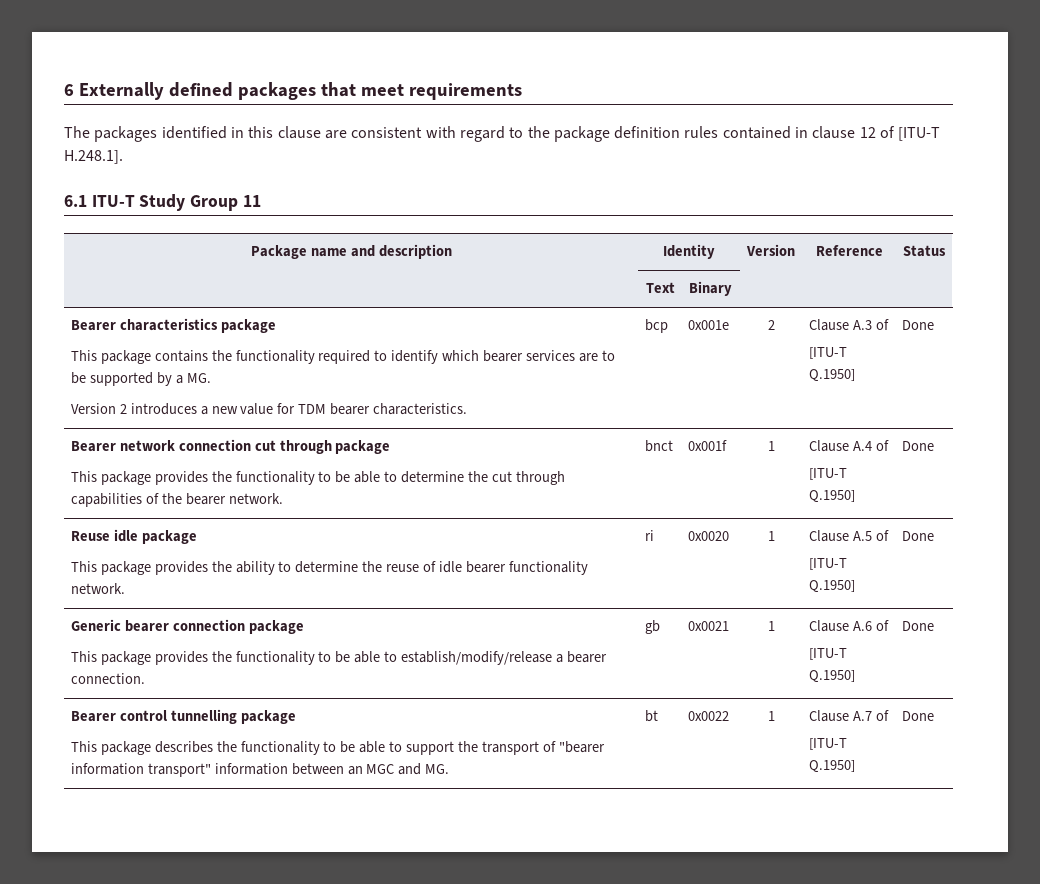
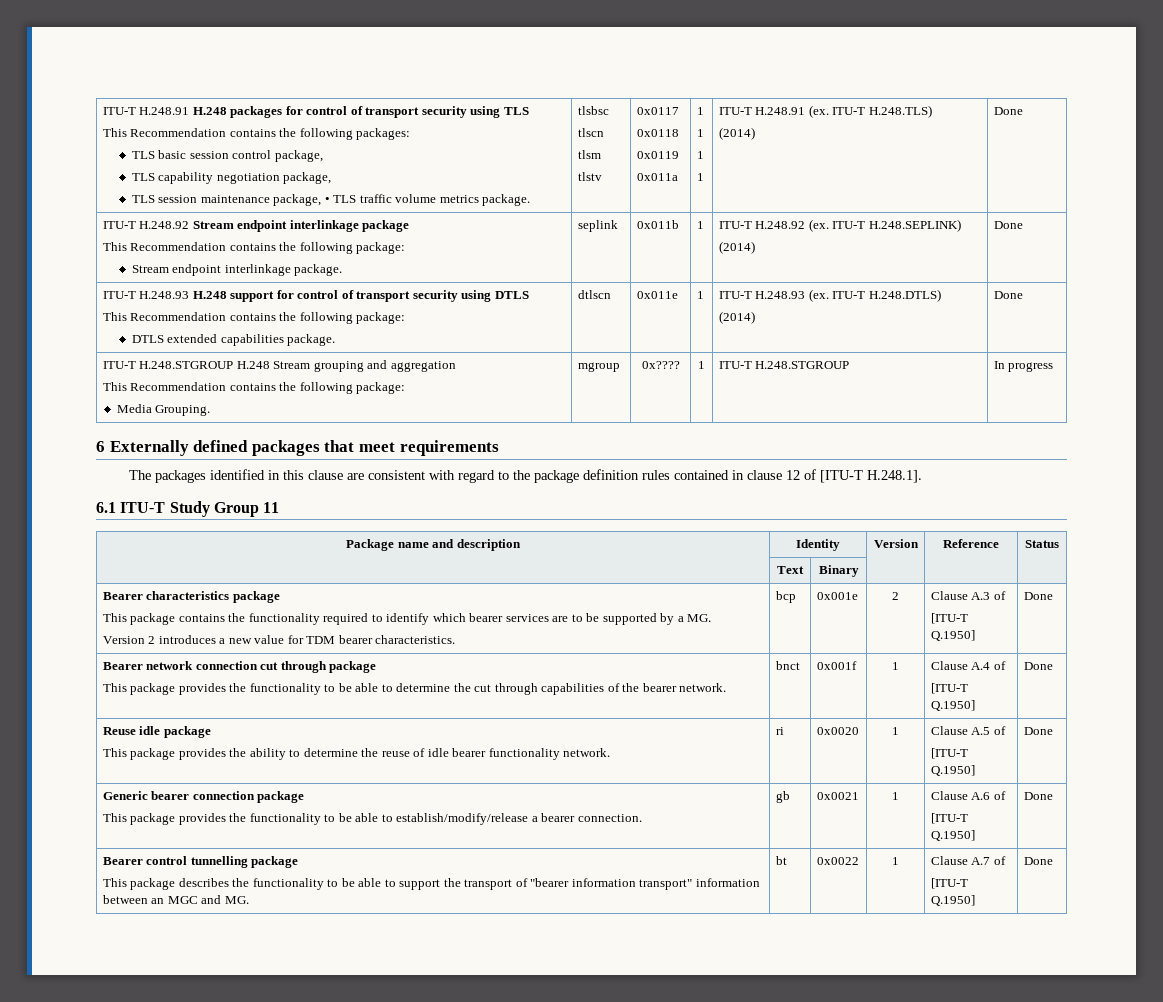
(64, 90) none -> [102,106,529,118] [102,128,411,140] [131,150,323,162] [131,172,332,184] [131,194,531,206] [577,106,609,115] [577,128,604,137] [577,150,601,159] [577,172,602,181] [636,107,679,115] [636,129,679,137] [636,151,679,159] [636,173,678,181] [696,107,704,115] [696,129,704,137] [696,151,704,159] [696,173,704,181] [718,105,932,118] [718,127,755,140] [993,107,1023,115] [102,220,410,232] [102,242,406,254] [131,264,343,276] [577,220,618,232] [636,220,679,229] [696,221,704,229] [718,219,961,232] [718,241,755,254] [993,221,1023,229] [102,290,529,302] [102,312,406,324] [131,334,336,346] [577,290,611,299] [636,291,678,299] [696,291,704,299] [718,289,941,302] [718,311,755,324] [993,291,1023,299] [102,360,456,372] [102,382,406,394] [116,404,211,416] [577,362,620,372] [641,361,680,369] [698,361,705,369] [718,361,850,369] [993,361,1054,372] ITU-T H.248.91 H.248 packages for control of transport security using TLS // This Recommendation contains the following packages: // TLS basic session control package, // TLS capability negotiation package, // TLS session maintenance package, • TLS traffic volume metrics package. | tlsbsc // tlscn // tlsm // tlstv | 0x0117 // 0x0118 // 0x0119 // 0x011a | 1 // 1 // 1 // 1 | ITU-T H.248.91 (ex. ITU-T H.248.TLS) // (2014) | Done // ITU-T H.248.92 Stream endpoint interlinkage package // This Recommendation contains the following package: // Stream endpoint interlinkage package. | seplink | 0x011b | 1 | ITU-T H.248.92 (ex. ITU-T H.248.SEPLINK) // (2014) | Done // ITU-T H.248.93 H.248 support for control of transport security using DTLS // This Recommendation contains the following package: // DTLS extended capabilities package. | dtlscn | 0x011e | 1 | ITU-T H.248.93 (ex. ITU-T H.248.DTLS) // (2014) | Done // ITU-T H.248.STGROUP H.248 Stream grouping and aggregation // This Recommendation contains the following package: // Media Grouping. | mgroup | 0x???? | 1 | ITU-T H.248.STGROUP | In progress //

